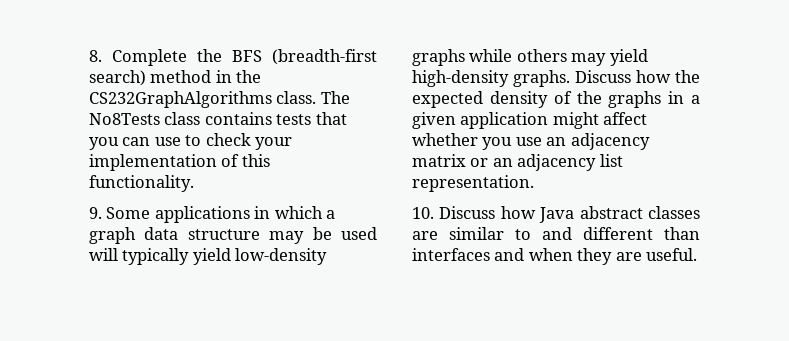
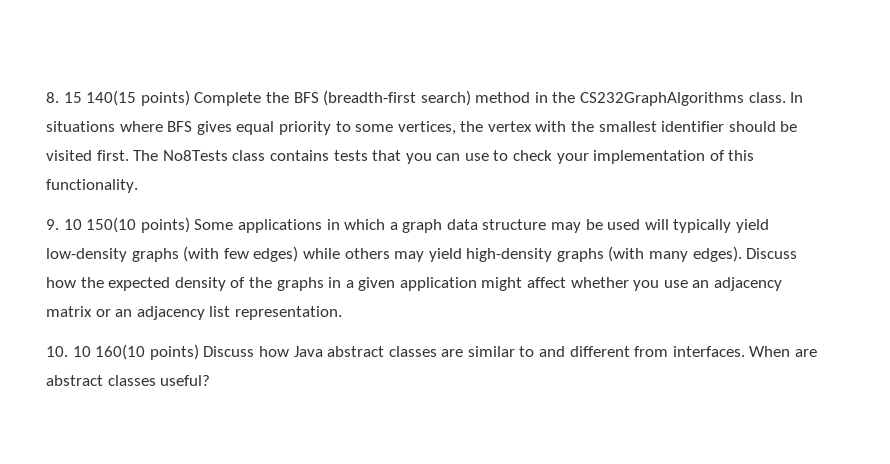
(102, 56) none -> [63,90,190,106] 15 140(15 points)
(317, 97) none -> [790,92,804,103] [46,121,798,135] [46,150,129,161] In situations where BFS gives equal priority to some vertices, the vertex with the smallest identifier should be visited first.
(102, 213) none -> [63,217,190,233] 10 150(10 points)
(465, 57) none -> [183,246,299,262] (with few edges)
[513,70,570,87] graphs. -> [556,246,742,262] graphs (with many edges).
(434, 213) none -> [72,344,199,360] 10 160(10 points)
[664,227,700,240] [412,248,698,265] than interfaces and when they are useful. -> [634,346,818,357] [46,375,211,386] from interfaces. When are abstract classes useful?

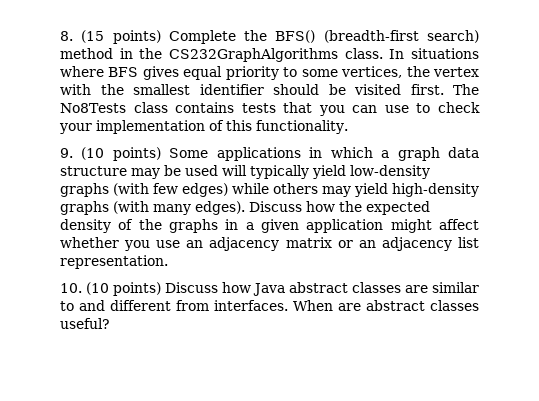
[63,90,137,106] 15 140(15 -> [81,30,105,43] (15
[293,92,319,103] BFS -> [275,30,316,43] BFS()
[63,217,137,233] 10 150(10 -> [81,147,105,160] (10
[72,344,146,360] 10 160(10 -> [86,282,109,295] (10

